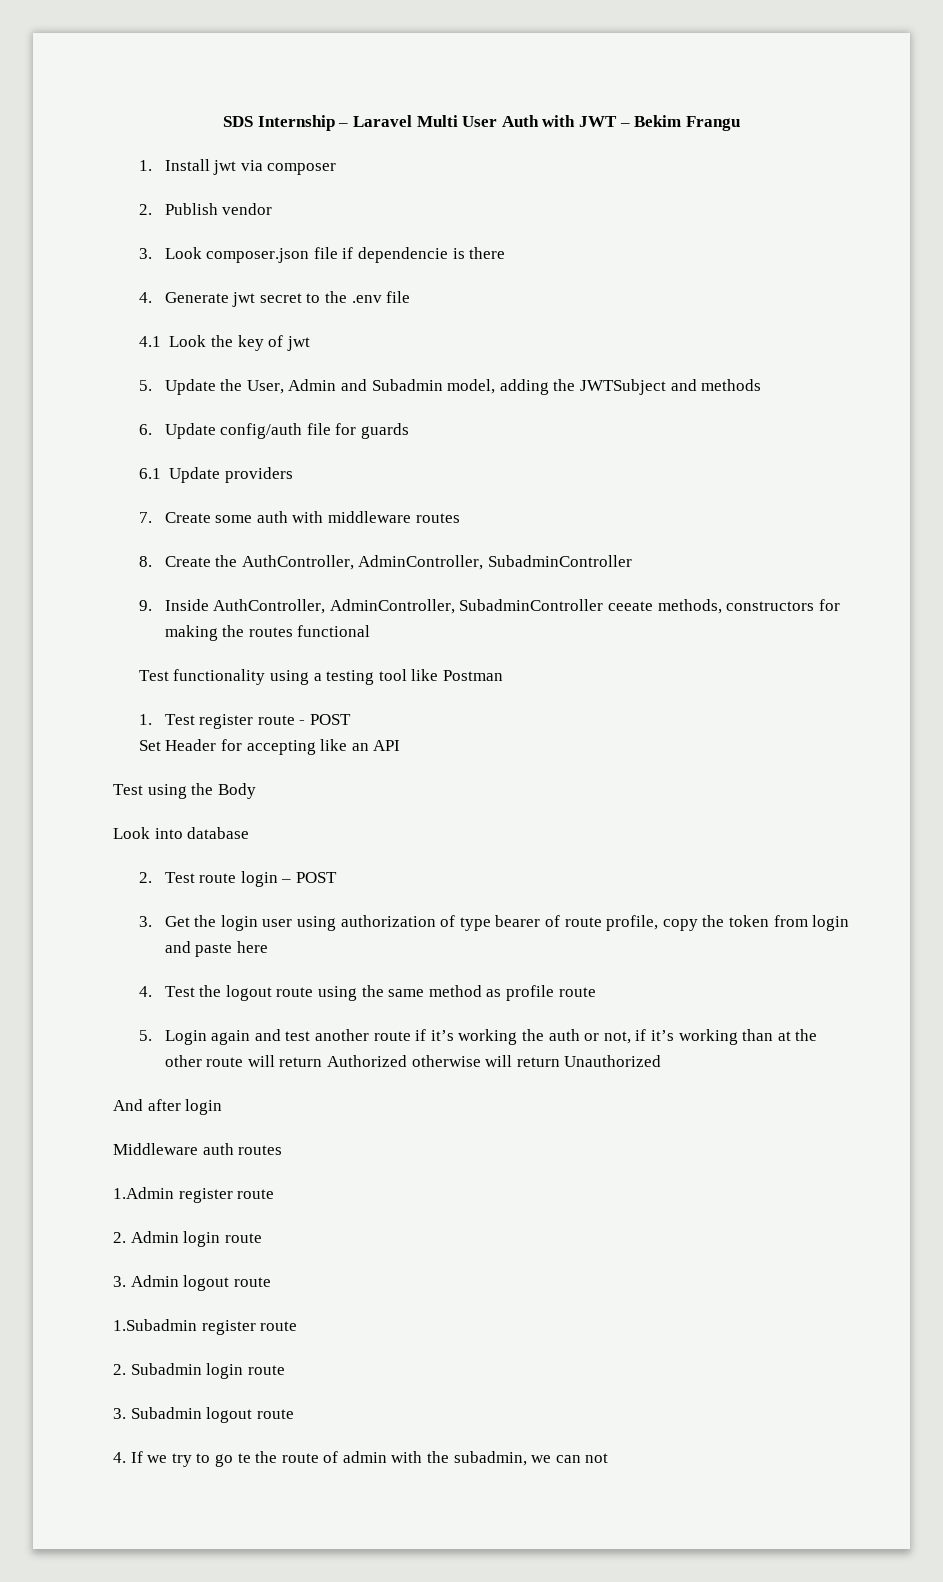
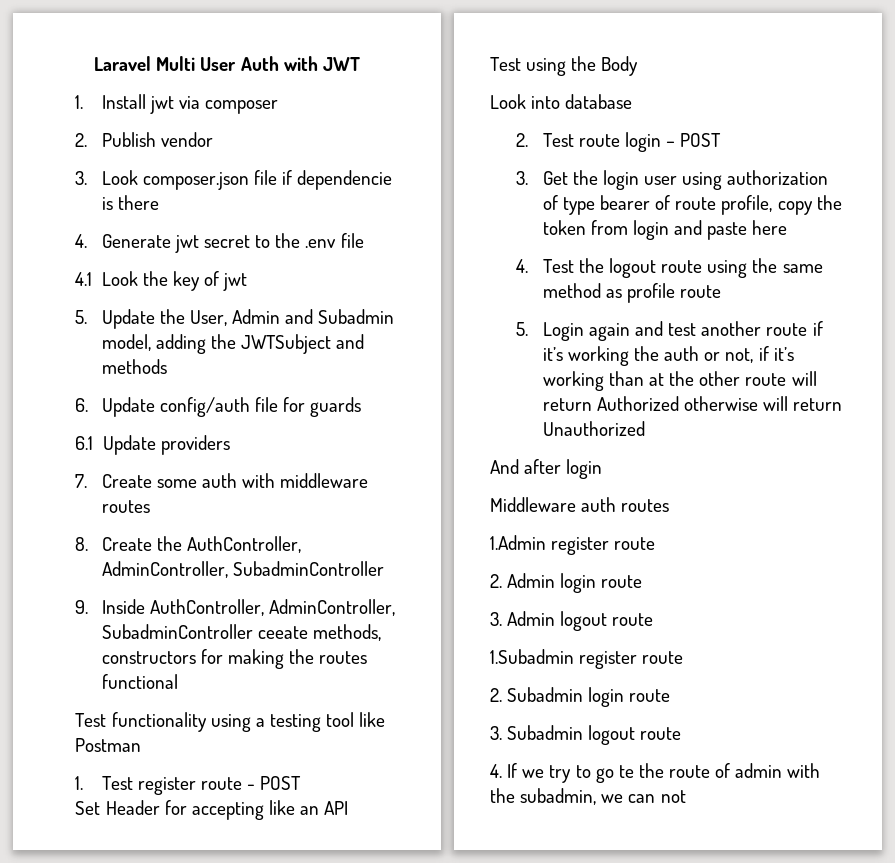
[223,115,349,131] SDS Internship – -> (94, 63) none
[619,115,740,131] – Bekim Frangu -> (360, 64) none

